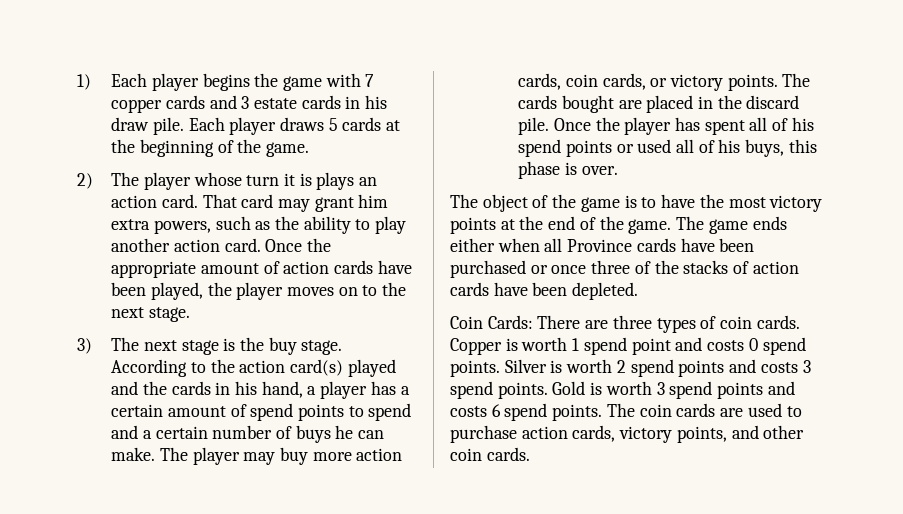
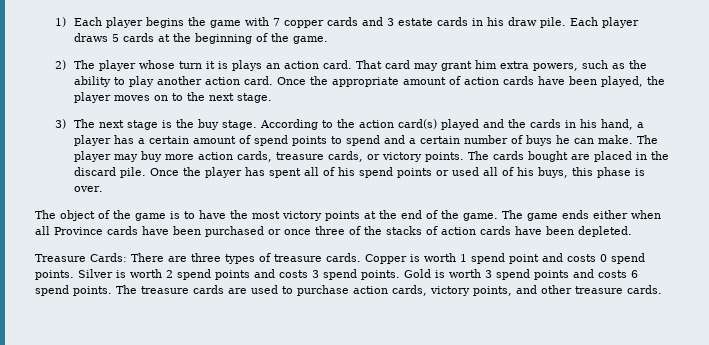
[565,74,598,87] coin -> [276,152,325,160] treasure
[450,316,483,329] Coin -> [35,254,86,262] Treasure
[720,316,753,329] coin -> [274,254,322,262] treasure
[639,404,672,417] coin -> [141,286,189,294] treasure
[450,448,482,461] coin -> [575,286,623,294] treasure

